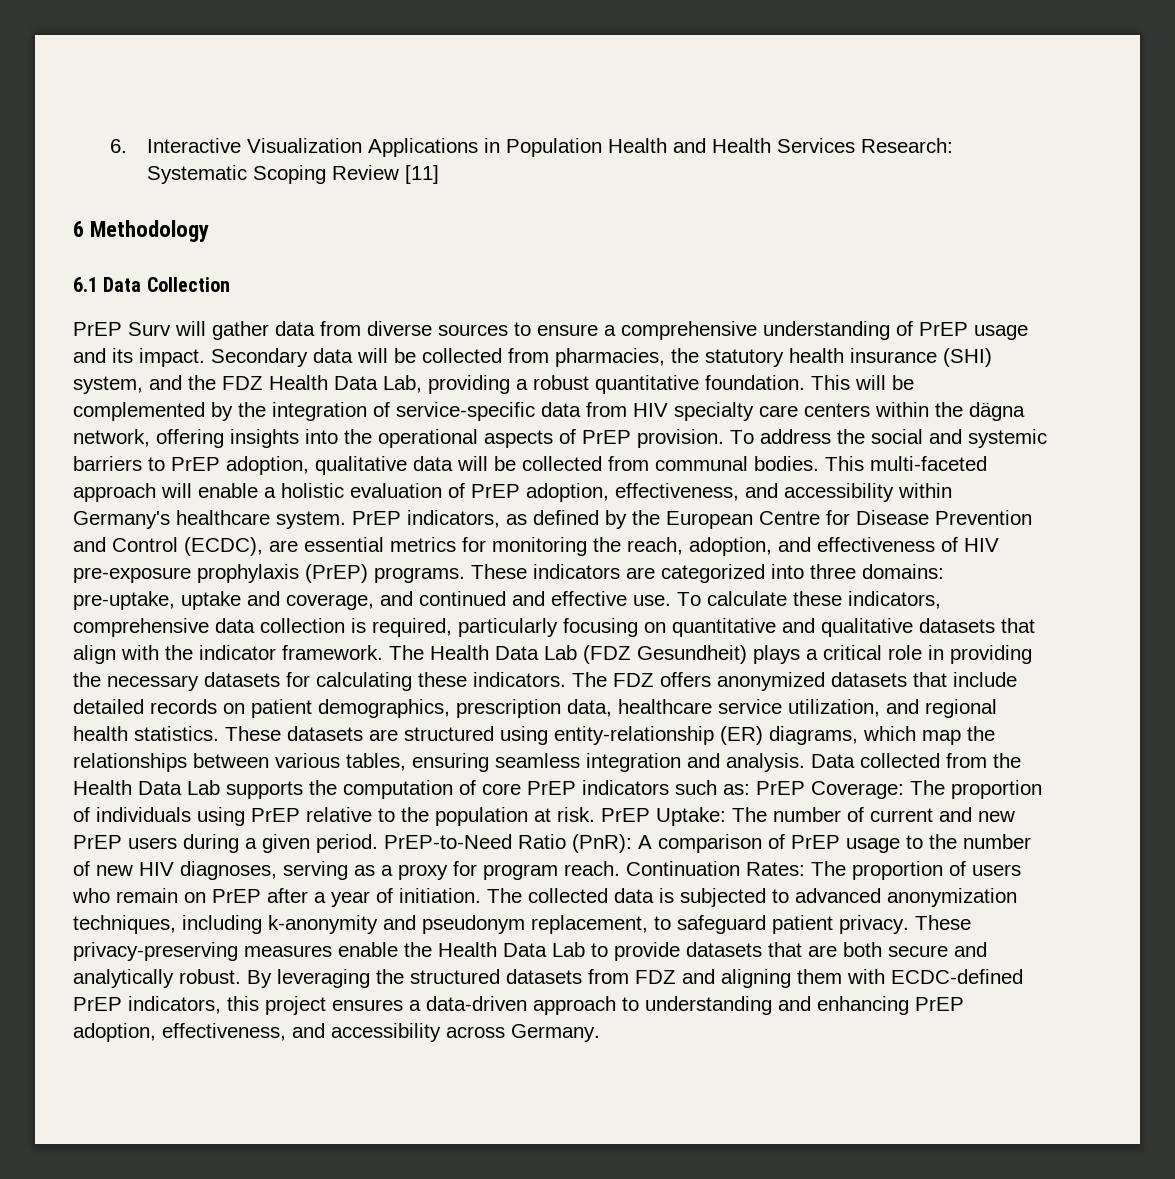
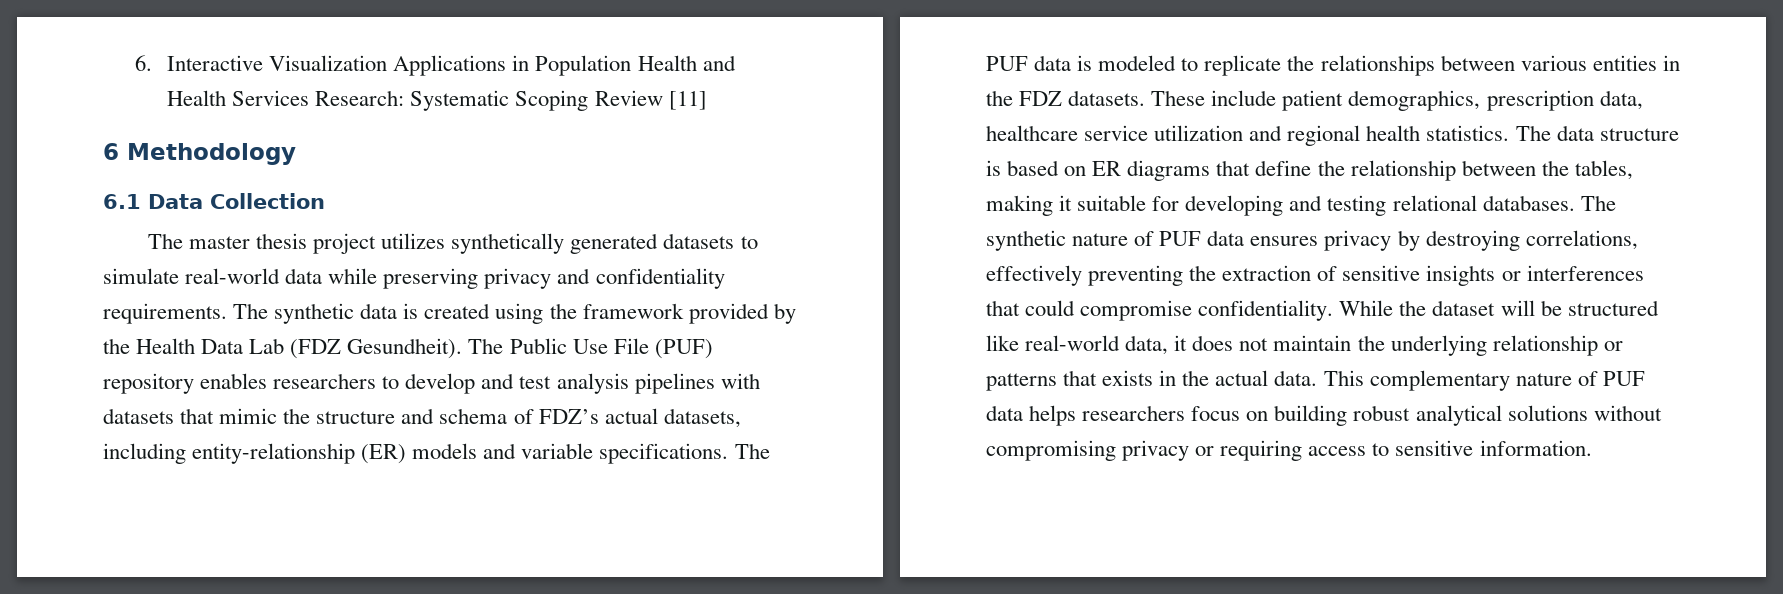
[73,321,1028,340] [73,348,992,367] [73,375,914,394] [73,402,1025,421] [73,429,1047,448] [73,456,987,475] [73,483,952,502] [73,510,1032,529] [73,537,999,556] [73,564,944,583] [73,591,941,610] [73,618,1035,637] [73,645,1032,664] [73,672,1017,691] [73,699,245,714] PrEP Surv will gather data from diverse sources to ensure a comprehensive understanding of PrEP usage and its impact. Secondary data will be collected from pharmacies, the statutory health insurance (SHI) system, and the FDZ Health Data Lab, providing a robust quantitative foundation. This will be complemented by the integration of service-specific data from HIV specialty care centers within the dägna network, offering insights into the operational aspects of PrEP provision. To address the social and systemic barriers to PrEP adoption, qualitative data will be collected from communal bodies. This multi-faceted approach will enable a holistic evaluation of PrEP adoption, effectiveness, and accessibility within Germany's healthcare system. PrEP indicators, as defined by the European Centre for Disease Prevention and Control (ECDC), are essential metrics for monitoring the reach, adoption, and effectiveness of HIV pre-exposure prophylaxis (PrEP) programs. These indicators are categorized into three domains: pre-uptake, uptake and coverage, and continued and effective use. To calculate these indicators, comprehensive data collection is required, particularly focusing on quantitative and qualitative datasets that align with the indicator framework. The Health Data Lab (FDZ Gesundheit) plays a critical role in providing the necessary datasets for calculating these indicators. The FDZ offers anonymized datasets that include detailed records on -> [147,233,758,254] [103,268,725,289] [103,303,796,324] [103,338,713,359] [103,373,760,394] [103,408,741,428] [103,443,770,464] [986,55,1680,76] [986,90,1277,106] The master thesis project utilizes synthetically generated datasets to simulate real-world data while preserving privacy and confidentiality requirements. The synthetic data is created using the framework provided by the Health Data Lab (FDZ Gesundheit). The Public Use File (PUF) repository enables researchers to develop and test analysis pipelines with datasets that mimic the structure and schema of FDZ’s actual datasets, including entity-relationship (ER) models and variable specifications. The PUF data is modeled to replicate the relationships between various entities in the FDZ datasets. These include
[788,699,880,717] utilization, -> [1154,125,1244,141] utilization
[225,726,995,745] [73,753,1021,772] [73,780,1042,799] [73,807,1015,826] [73,834,1031,853] [73,861,1021,880] [72,888,1017,907] [73,915,971,934] [73,942,987,961] [73,969,1023,988] [73,996,964,1015] [73,1023,600,1042] These datasets are structured using entity-relationship (ER) diagrams, which map the relationships between various tables, ensuring seamless integration and analysis. Data collected from the Health Data Lab supports the computation of core PrEP indicators such as: PrEP Coverage: The proportion of individuals using PrEP relative to the population at risk. PrEP Uptake: The number of current and new PrEP users during a given period. PrEP-to-Need Ratio (PnR): A comparison of PrEP usage to the number of new HIV diagnoses, serving as a proxy for program reach. Continuation Rates: The proportion of users who remain on PrEP after a year of initiation. The collected data is subjected to advanced anonymization techniques, including k-anonymity and pseudonym replacement, to safeguard patient privacy. These privacy-preserving measures enable the Health Data Lab to provide datasets that are both secure and analytically robust. By leveraging the structured datasets from FDZ and aligning them with ECDC-defined PrEP indicators, this project ensures a data-driven approach to understanding and enhancing PrEP adoption, effectiveness, and accessibility across Germany. -> [1515,125,1679,141] [986,160,1633,181] [986,195,1616,216] [986,230,1638,251] [986,265,1644,286] [986,300,1659,321] [986,335,1623,356] [986,370,1645,391] [986,405,1662,426] [986,440,1592,461] The data structure is based on ER diagrams that define the relationship between the tables, making it suitable for developing and testing relational databases. The synthetic nature of PUF data ensures privacy by destroying correlations, effectively preventing the extraction of sensitive insights or interferences that could compromise confidentiality. While the dataset will be structured like real-world data, it does not maintain the underlying relationship or patterns that exists in the actual data. This complementary nature of PUF data helps researchers focus on building robust analytical solutions without compromising privacy or requiring access to sensitive information.

